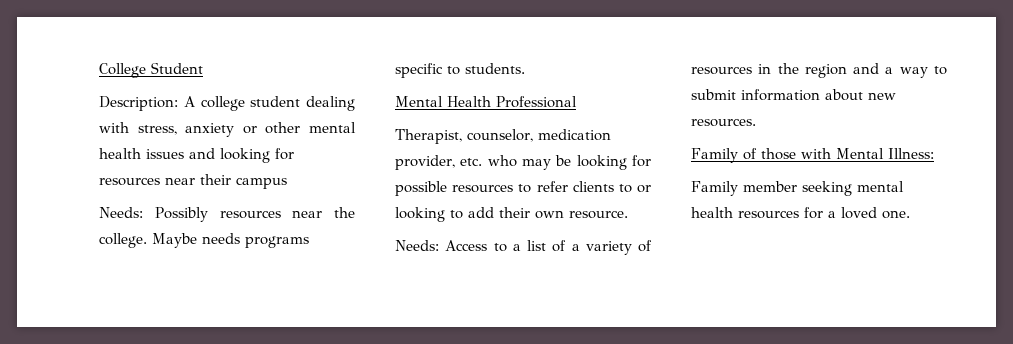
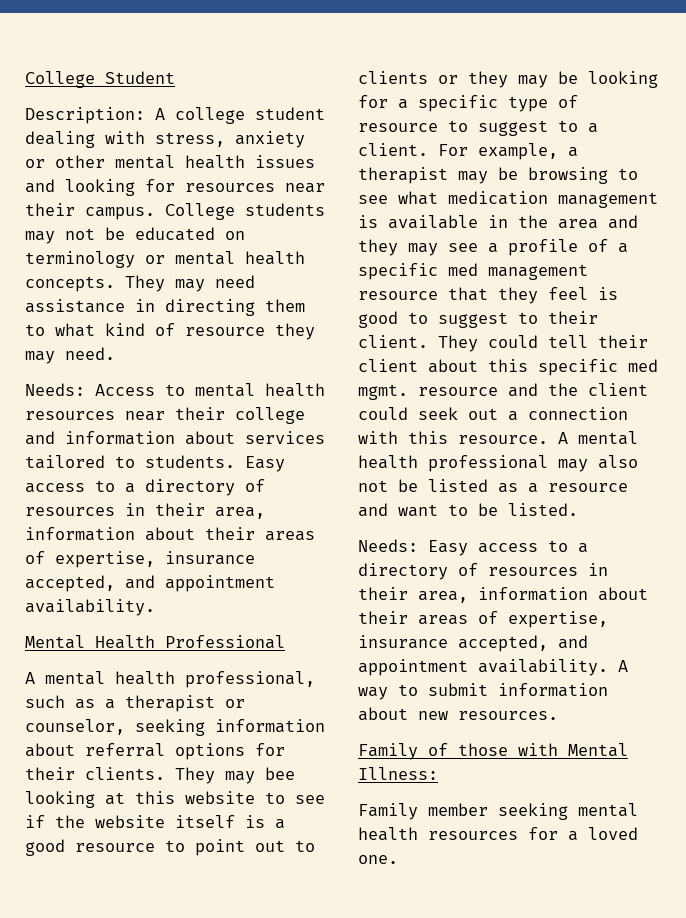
[236,177,287,189] [99,207,355,222] [99,233,309,248] [395,63,525,78] [395,96,577,108] [395,129,611,144] [395,155,651,170] [395,181,651,196] [395,207,628,222] [395,240,652,255] [691,63,894,78] campus // Needs: Possibly resources near the college. Maybe needs programs specific to students. // Mental Health Professional // Therapist, counselor, medication provider, etc. who may be looking for possible resources to refer clients to or looking to add their own resource. // Needs: Access to a list of a variety of resources in the region and a -> [85,203,325,220] [25,227,245,244] [25,251,305,268] [25,275,255,292] [25,299,305,316] [25,323,315,340] [25,347,115,364] [25,383,325,397] [25,407,305,424] [25,431,325,445] [25,455,285,472] [25,479,265,496] [25,503,265,519] [25,527,315,541] [25,551,255,568] [25,575,275,592] [25,599,155,616] [25,635,285,649] [25,671,315,688] [25,695,245,712] [25,719,325,736] [25,743,285,760] [25,767,295,784] [25,791,325,808] [25,815,285,829] [25,839,315,856] [358,71,658,88] [358,95,578,112] [358,120,598,136] [358,143,578,160] [358,167,638,184] [358,191,658,208] [358,215,638,229] [358,239,628,256] [358,263,588,280] [358,287,618,304] [358,311,598,328] [358,335,648,352] [358,359,658,376] [358,383,648,400] [358,407,628,421] [358,431,638,445] [358,455,638,472] [358,479,628,493] [358,503,578,517] [358,539,588,556] [358,563,608,580] [358,587,648,603] [358,611,608,628] [358,635,588,652] [358,659,628,676] campus. College students may not be educated on terminology or mental health concepts. They may need assistance in directing them to what kind of resource they may need. // Needs: Access to mental health resources near their college and information about services tailored to students. Easy access to a directory of resources in their area, information about their areas of expertise, insurance accepted, and appointment availability. // Mental Health Professional // A mental health professional, such as a therapist or counselor, seeking information about referral options for their clients. They may bee looking at this website to see if the website itself is a good resource to point out to clients or they may be looking for a specific type of resource to suggest to a client. For example, a therapist may be browsing to see what medication management is available in the area and they may see a profile of a specific med management resource that they feel is good to suggest to their client. They could tell their client about this specific med mgmt. resource and the client could seek out a connection with this resource. A mental health professional may also not be listed as a resource and want to be listed. // Needs: Easy access to a directory of resources in their area, information about their areas of expertise, insurance accepted, and appointment availability. A

